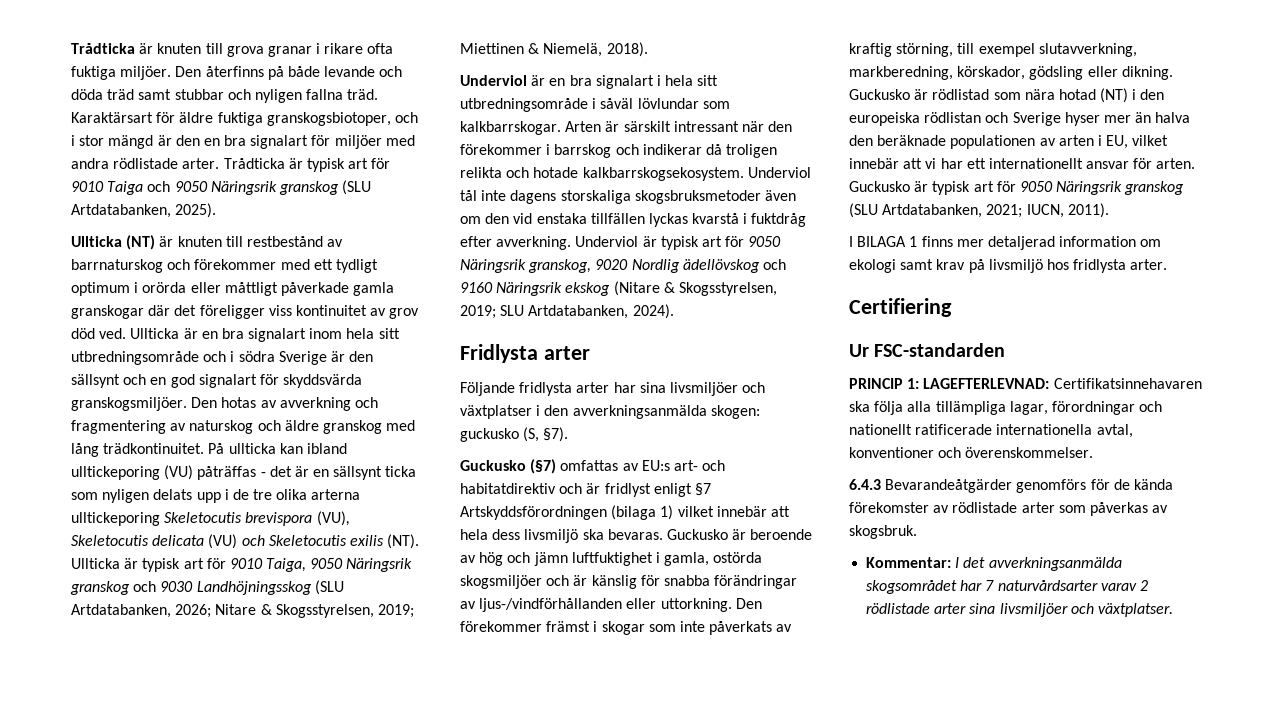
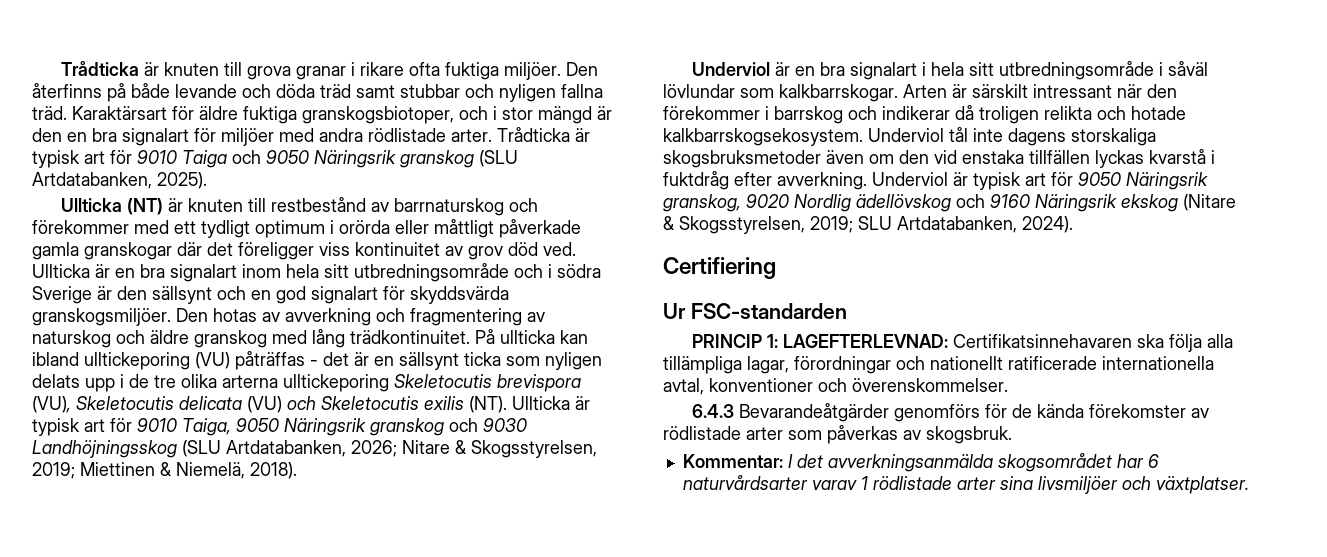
[460,344,590,363] [460,382,766,396] [460,405,760,419] [460,427,569,442] [460,459,726,474] [460,483,711,497] [460,505,790,520] [460,529,813,543] [460,552,763,566] [460,575,798,589] [460,598,762,612] [460,621,793,635] [849,43,1137,57] [849,66,1173,80] [849,88,1165,103] [849,112,1191,126] [849,135,1169,149] [849,158,1196,169] [849,181,1185,195] [849,203,1109,218] [849,236,1162,250] [849,259,1168,273] // Fridlysta arter // Följande fridlysta arter har sina livsmiljöer och växtplatser i den avverkningsanmälda skogen: guckusko (S, §7). // Guckusko (§7) omfattas av EU:s art- och habitatdirektiv och är fridlyst enligt §7 Artskyddsförordningen (bilaga 1) vilket innebär att hela dess livsmiljö ska bevaras. Guckusko är beroende av hög och jämn luftfuktighet i gamla, ostörda skogsmiljöer och är känslig för snabba förändringar av ljus-/vindförhållanden eller uttorkning. Den förekommer främst i skogar som inte påverkats av kraftig störning, till exempel slutavverkning, markberedning, körskador, gödsling eller dikning. Guckusko är rödlistad som nära hotad (NT) i den europeiska rödlistan och Sverige hyser mer än halva den beräknade populationen av arten i EU, vilket innebär att vi har ett internationellt ansvar för arten. Guckusko är typisk art för 9050 Näringsrik granskog (SLU Artdatabanken, 2021; IUCN, 2011). // I BILAGA 1 finns mer detaljerad information om ekologi samt krav på livsmiljö hos fridlysta arter. -> (1073, 224) none
[985,580,995,591] 7 -> [1147,454,1159,468] 6
[1139,580,1148,591] 2 -> [860,476,868,490] 1

